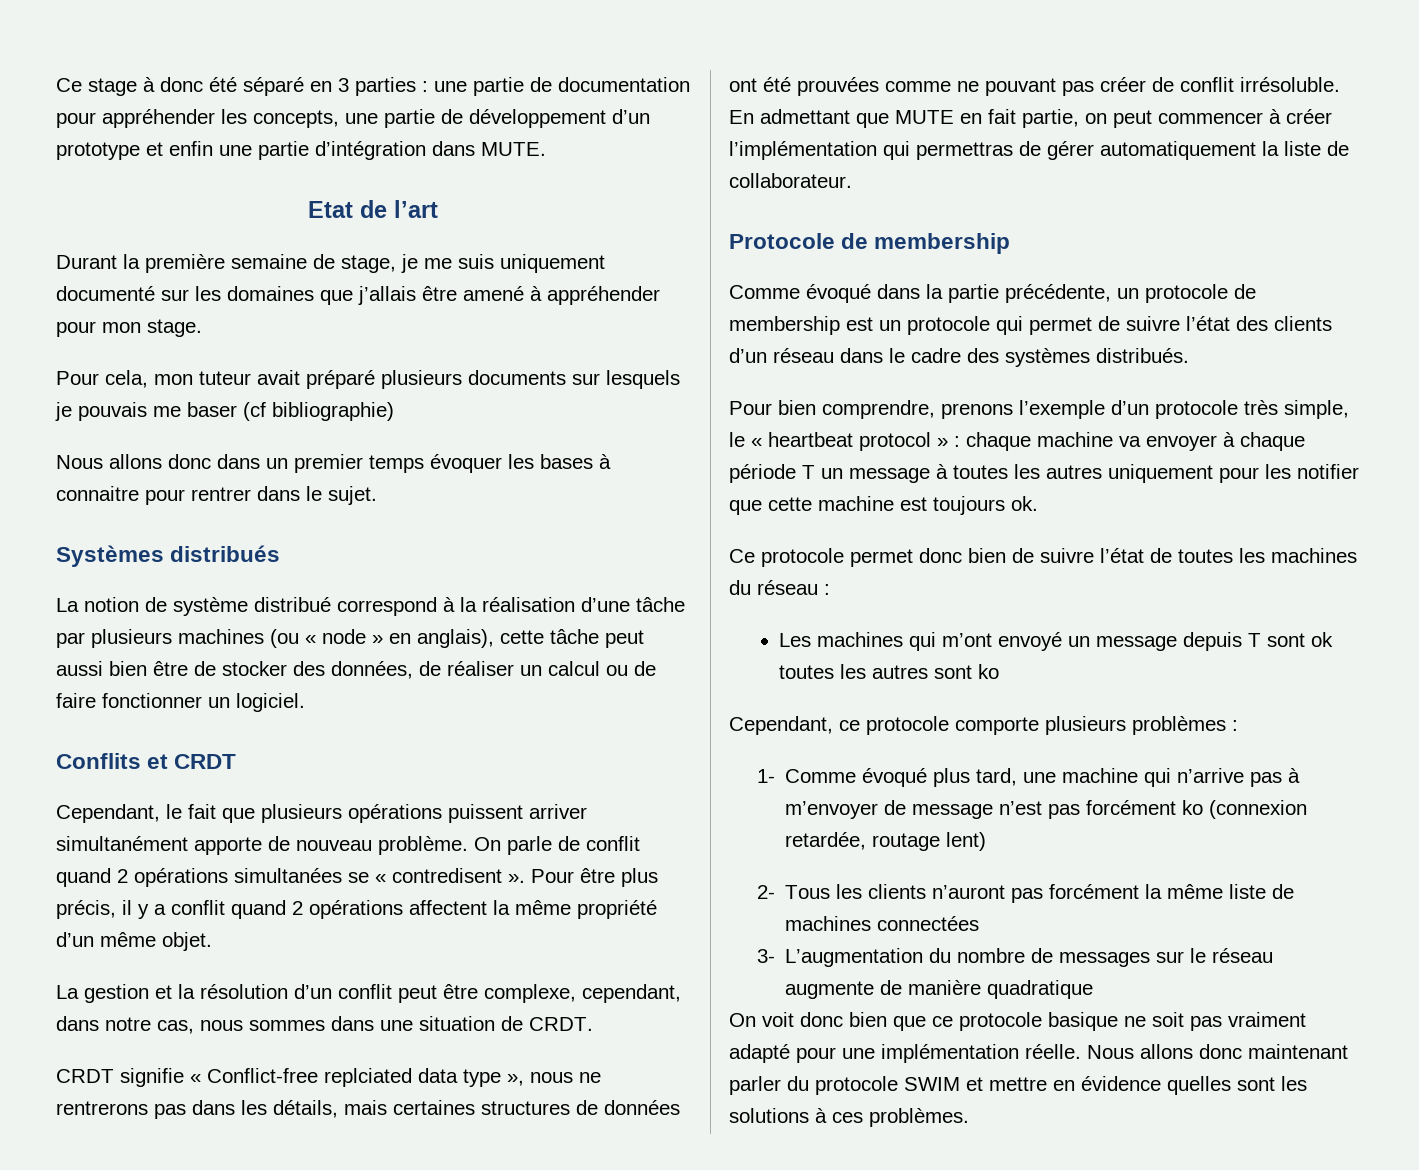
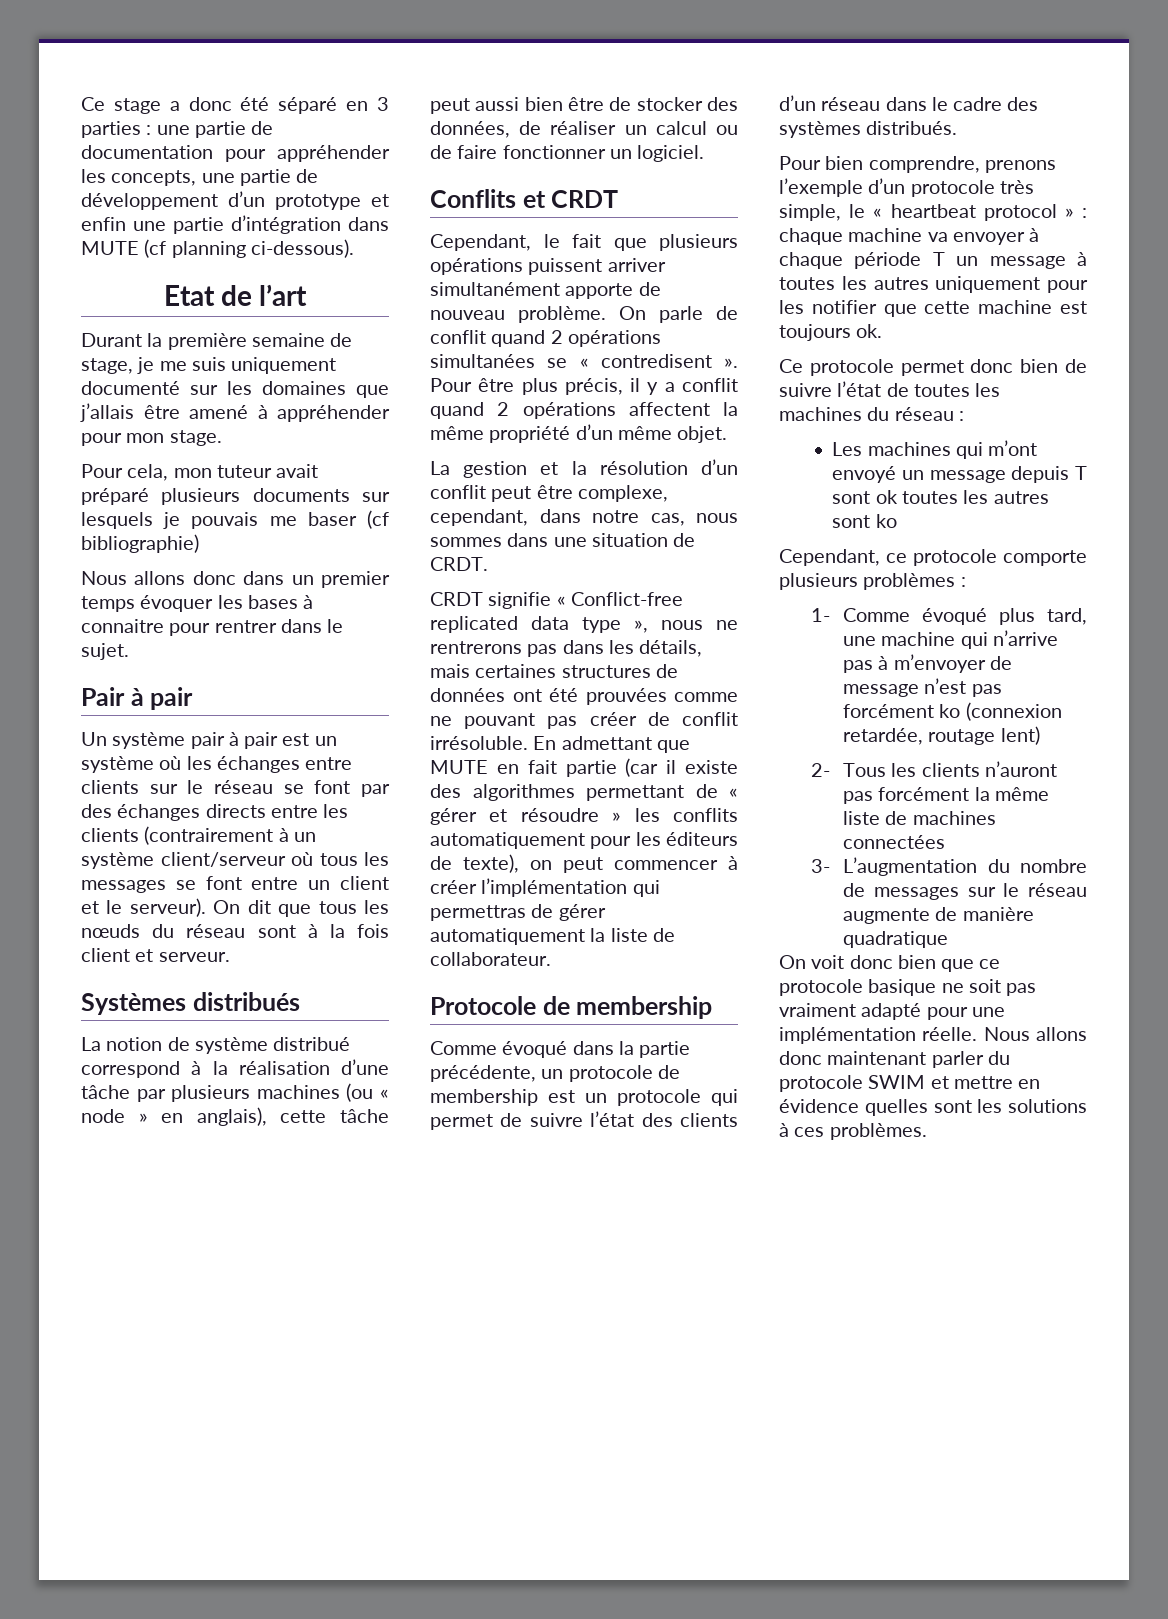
[143,77,155,92] à -> [169,101,180,111] a
[481,142,546,156] MUTE. -> [81,239,354,258] MUTE (cf planning ci-dessous).
(377, 495) none -> [81,687,194,710] [81,732,337,749] [81,756,353,773] [81,780,390,797] [81,804,349,821] [81,826,316,845] [81,852,389,869] [81,876,389,893] [81,898,389,917] [81,924,389,938] [81,948,230,962] // Pair à pair // Un système pair à pair est un système où les échanges entre clients sur le réseau se font par des échanges directs entre les clients (contrairement à un système client/serveur où tous les messages se font entre un client et le serveur). On dit que tous les nœuds du réseau sont à la fois client et serveur.
[324,1068,412,1087] replciated -> [430,616,518,633] replicated
[1022,109,1079,128] partie, -> [565,758,738,777] [430,784,738,801] [430,808,738,825] [430,832,738,849] [430,854,519,873] partie (car il existe des algorithmes permettant de « gérer et résoudre » les conflits automatiquement pour les éditeurs de texte),

